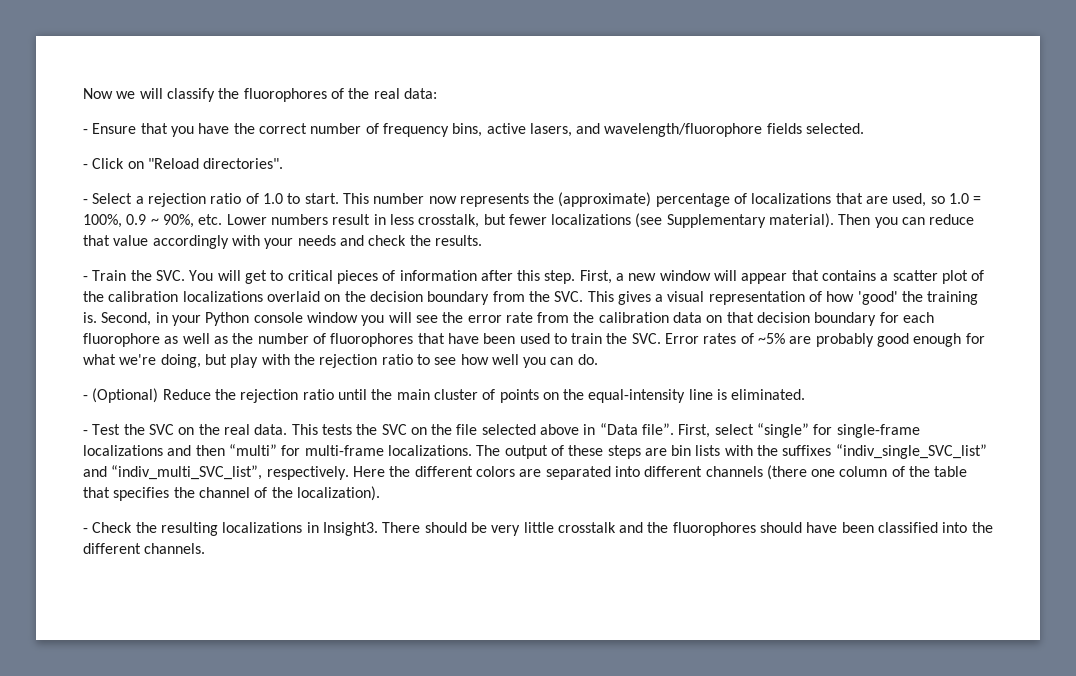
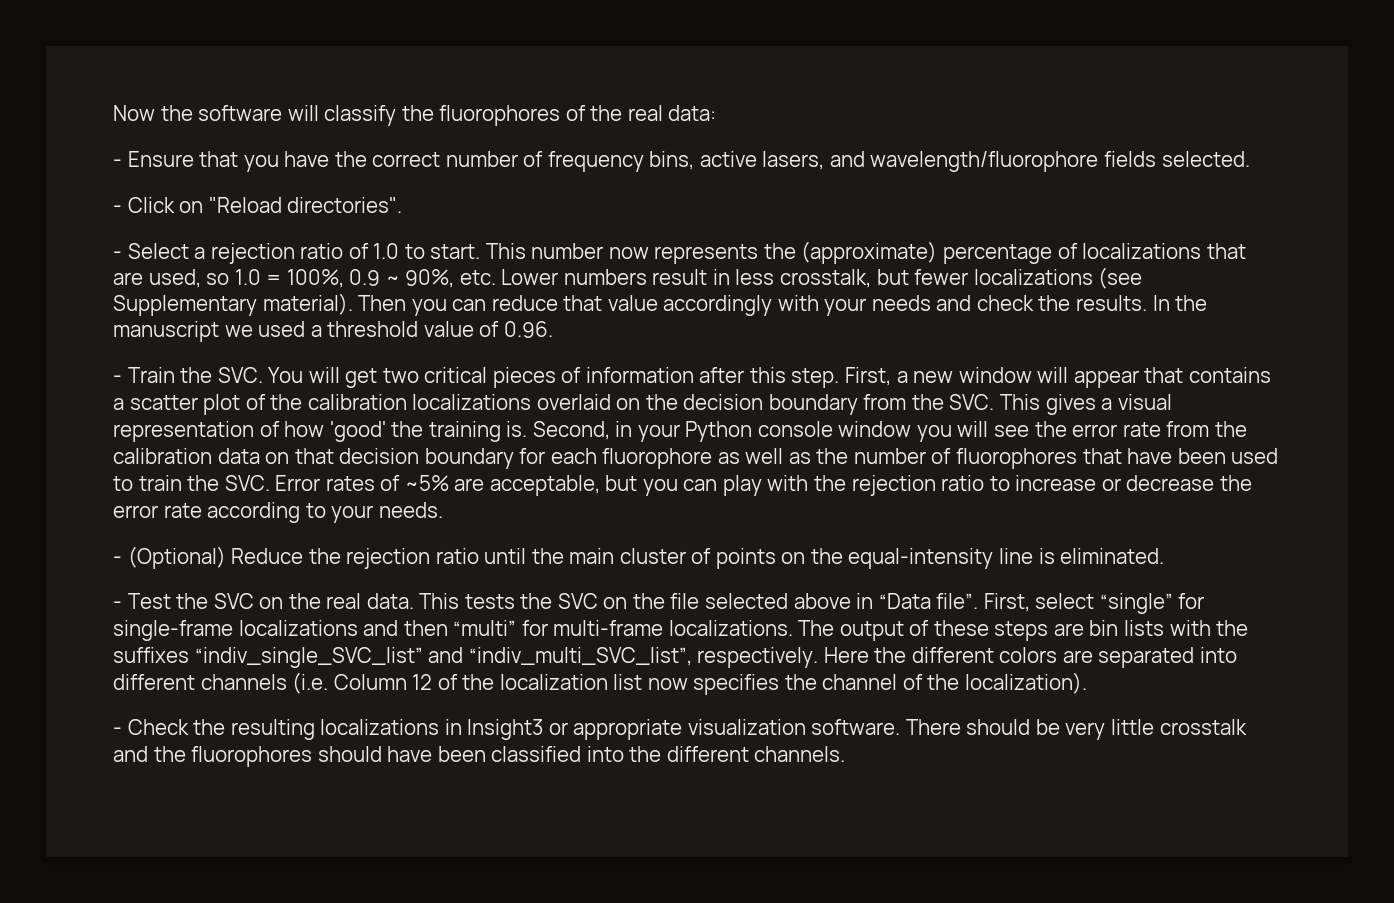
[116,91,136,99] we -> [160,105,283,121] the software
(482, 240) none -> [1152,295,1208,311] [113,321,553,342] In the manuscript we used a threshold value of 0.96.
[270,270,284,281] to -> [382,368,419,383] two
[815,333,985,347] [83,354,227,368] probably good enough for what we're doing, but -> [489,475,718,496] acceptable, but you can
[434,354,598,368] see how well you can do. -> [1015,475,1252,491] [113,502,443,523] increase or decrease the error rate according to your needs.
[766,465,968,480] [83,487,110,498] (there one column of the table that -> [292,672,688,694] (i.e. Column 12 of the localization list now
[322,522,378,536] Insight3. -> [467,719,901,740] Insight3 or appropriate visualization software.

